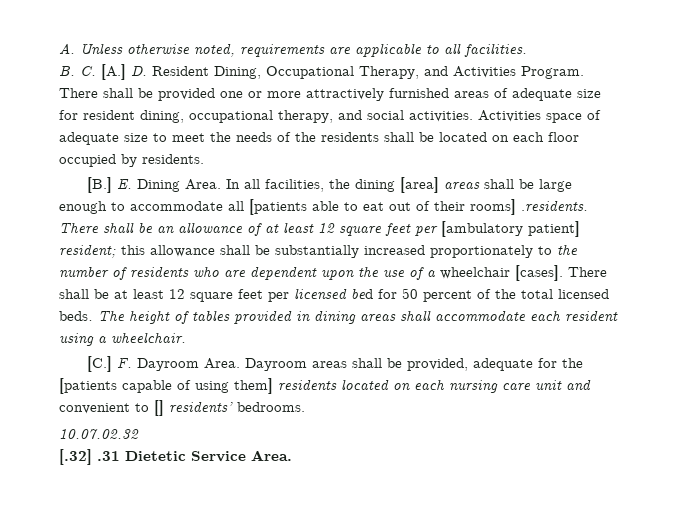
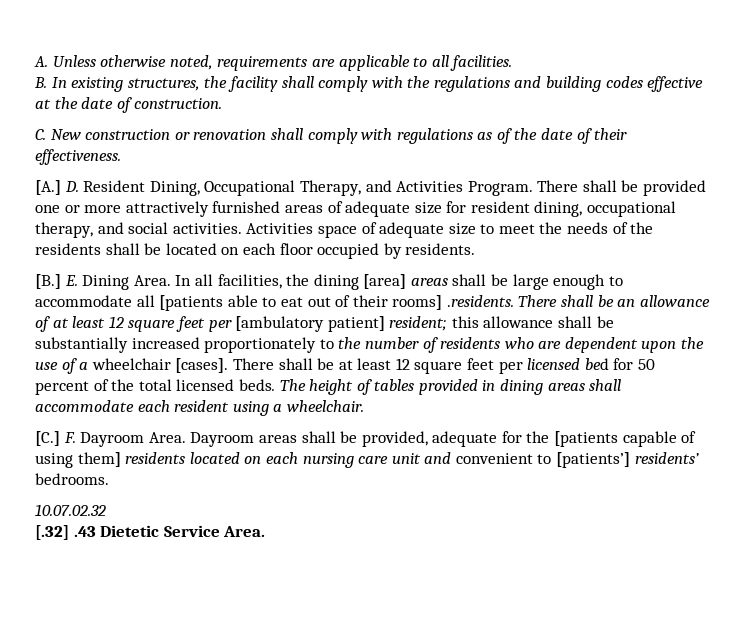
[80,66,96,76] C. -> [51,76,704,92] [35,97,223,113] [35,128,628,144] [35,149,121,165] In existing structures, the facility shall comply with the regulations and building codes effective at the date of construction. // C. New construction or renovation shall comply with regulations as of the date of their effectiveness. //
[154,400,164,416] [] -> [556,452,631,468] [patients’]
[97,451,120,461] .31 -> [73,526,96,537] .43

